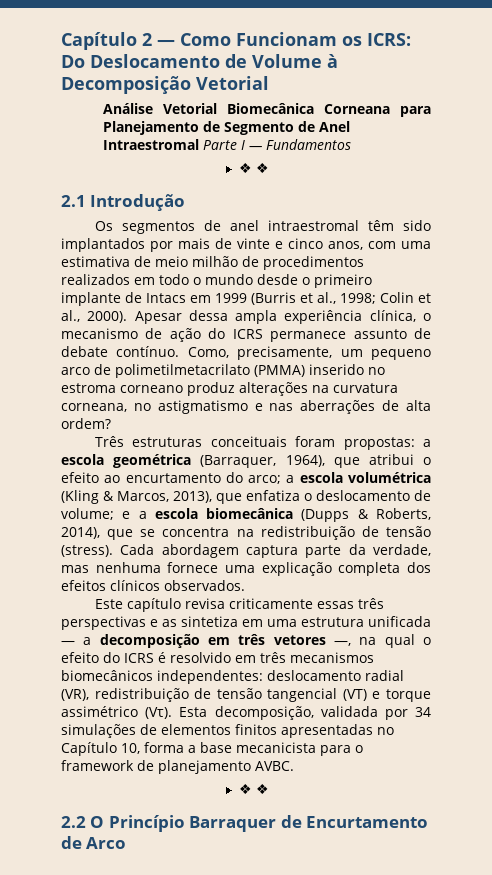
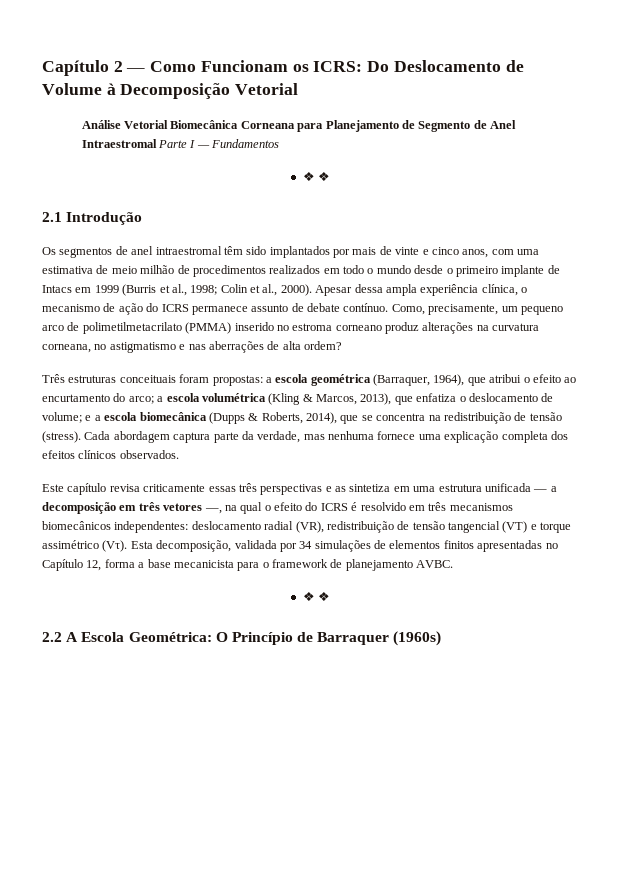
[121,743,140,754] 10, -> [86,560,102,571] 12,
[90,815,429,832] [61,836,127,849] O Princípio Barraquer de Encurtamento de Arco -> [66,631,442,646] A Escola Geométrica: O Princípio de Barraquer (1960s)

